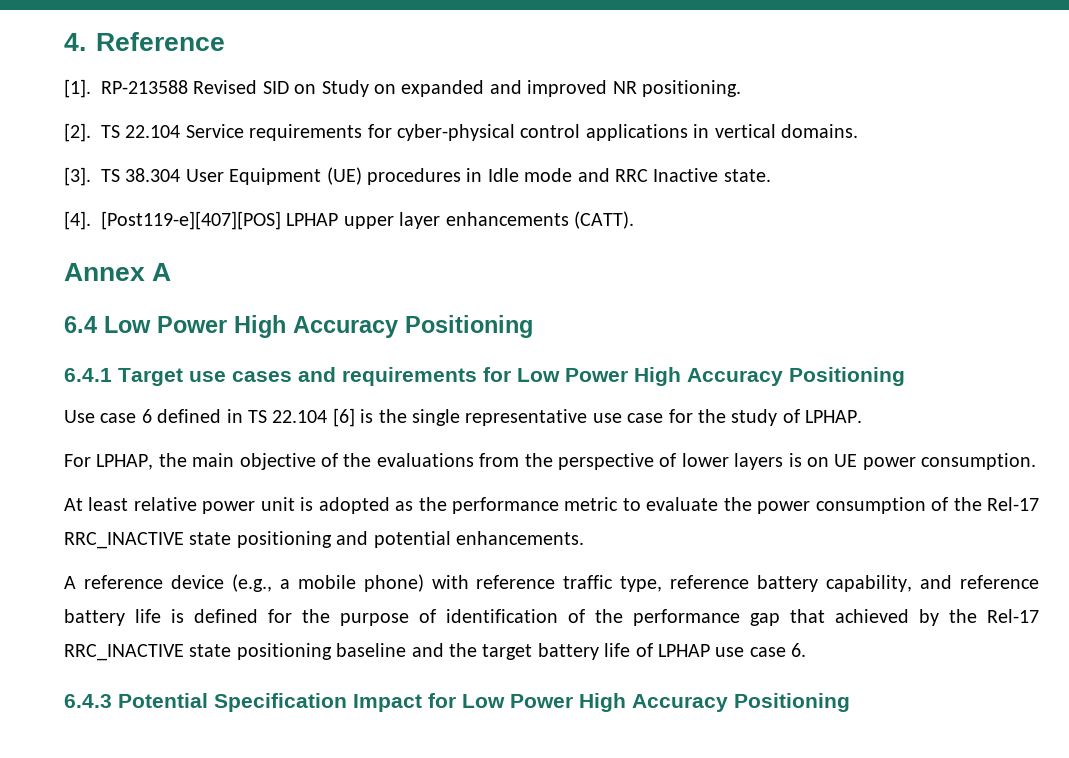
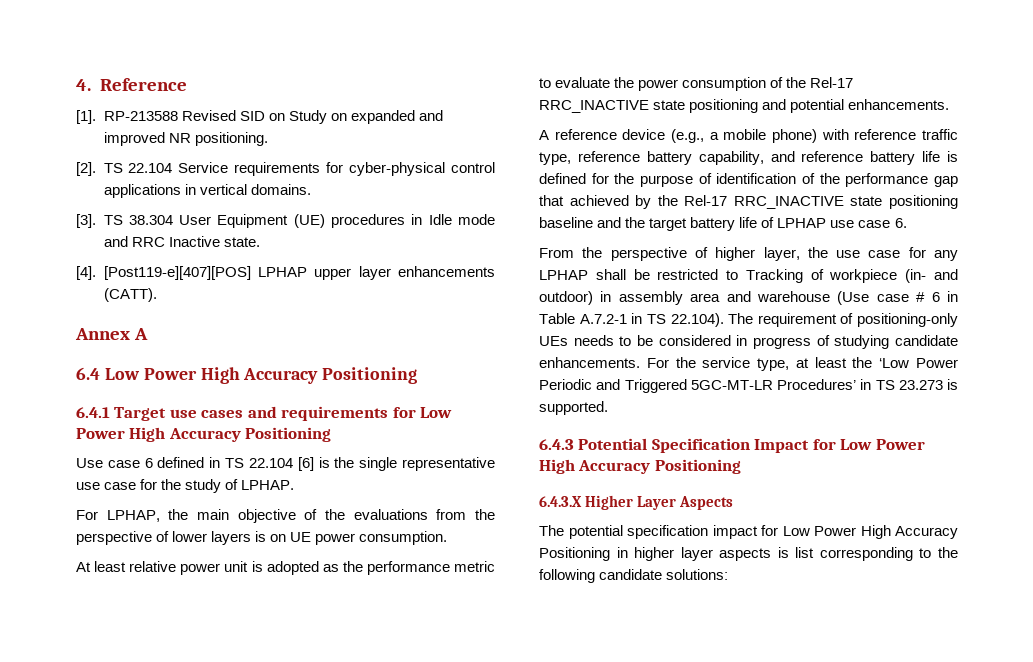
(807, 650) none -> [539,247,958,261] [539,269,958,283] [539,291,958,305] [539,313,958,327] [539,335,958,349] [539,357,958,371] [539,379,958,393] [539,401,608,415] // From the perspective of higher layer, the use case for any LPHAP shall be restricted to Tracking of workpiece (in- and outdoor) in assembly area and warehouse (Use case # 6 in Table A.7.2-1 in TS 22.104). The requirement of positioning-only UEs needs to be considered in progress of studying candidate enhancements. For the service type, at least the ‘Low Power Periodic and Triggered 5GC-MT-LR Procedures’ in TS 23.273 is supported.
(850, 702) none -> [539,495,734,510] [539,525,958,539] [539,547,958,561] [539,569,729,583] // 6.4.3.X Higher Layer Aspects // The potential specification impact for Low Power High Accuracy Positioning in higher layer aspects is list corresponding to the following candidate solutions:

